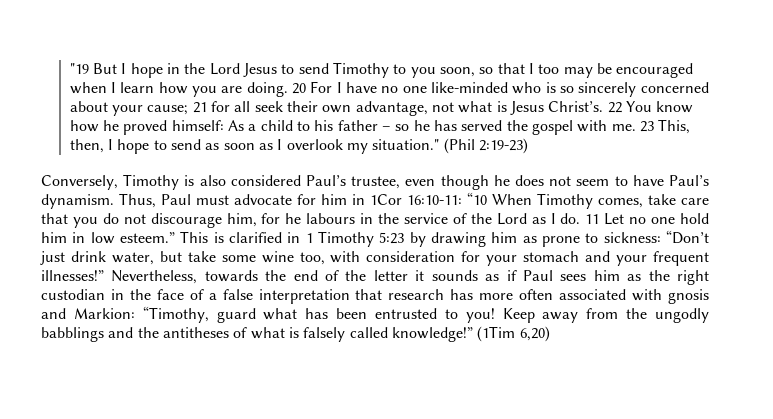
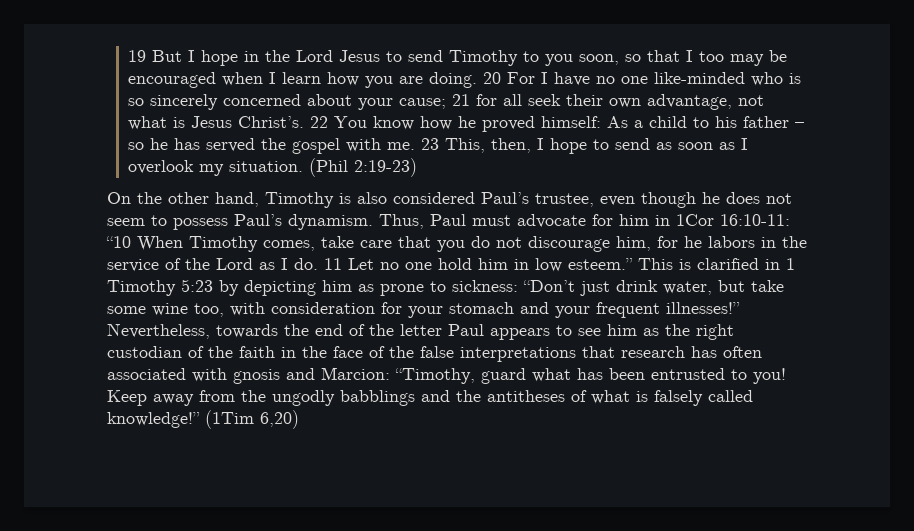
[69,63,89,74] "19 -> [128,50,147,62] 19
[372,139,440,150] situation." -> [229,161,304,172] situation.
[41,175,118,190] Conversely, -> [107,192,259,207] On the other hand,
[632,175,664,186] have -> [173,218,228,230] possess
[306,213,356,224] labours -> [708,236,755,248] labors
[430,232,486,247] drawing -> [244,280,316,296] depicting
[415,270,587,281] it sounds as if Paul sees -> [448,324,601,340] Paul appears to see
(105, 294) none -> [188,346,275,358] of the faith
[208,289,350,304] a false interpretation -> [389,346,576,362] the false interpretations
[479,293,514,300] more -> (717, 352) none
[73,308,135,319] Markion: -> [321,367,390,380] Marcion:

